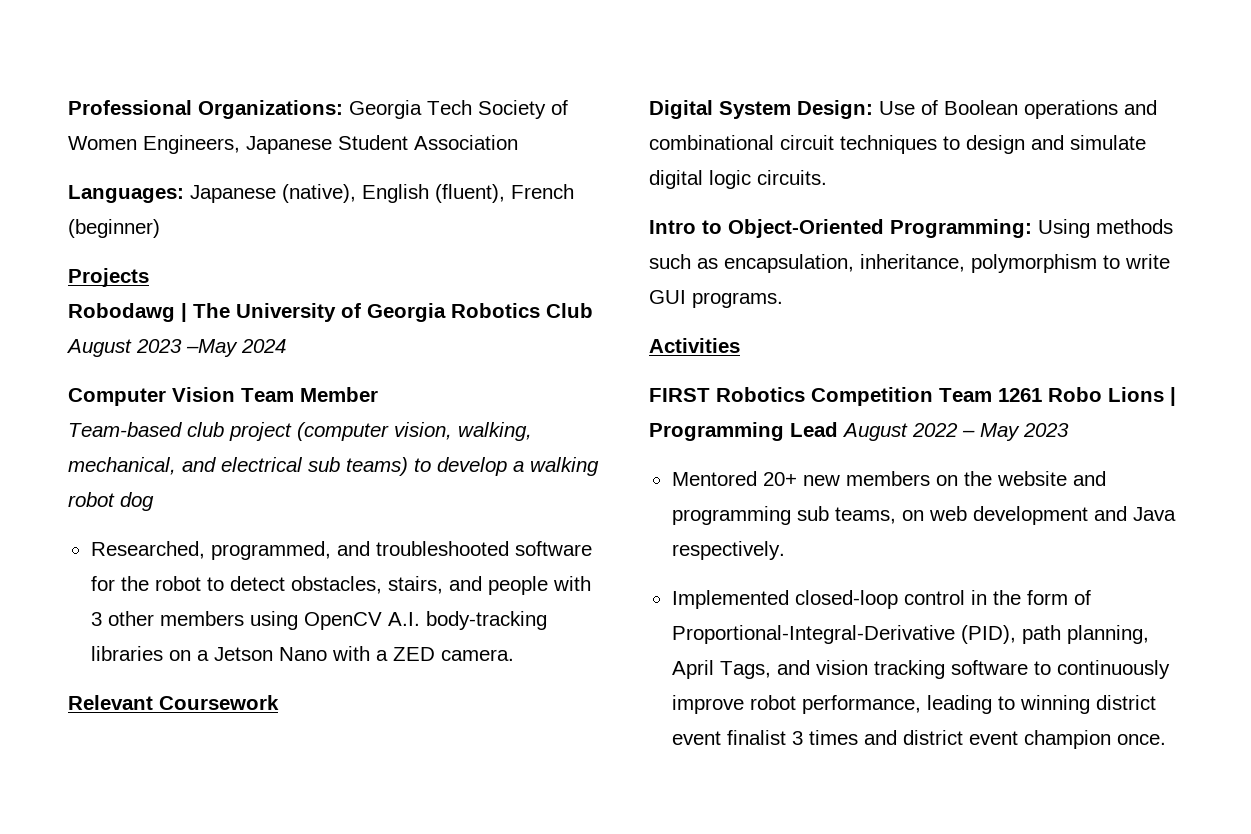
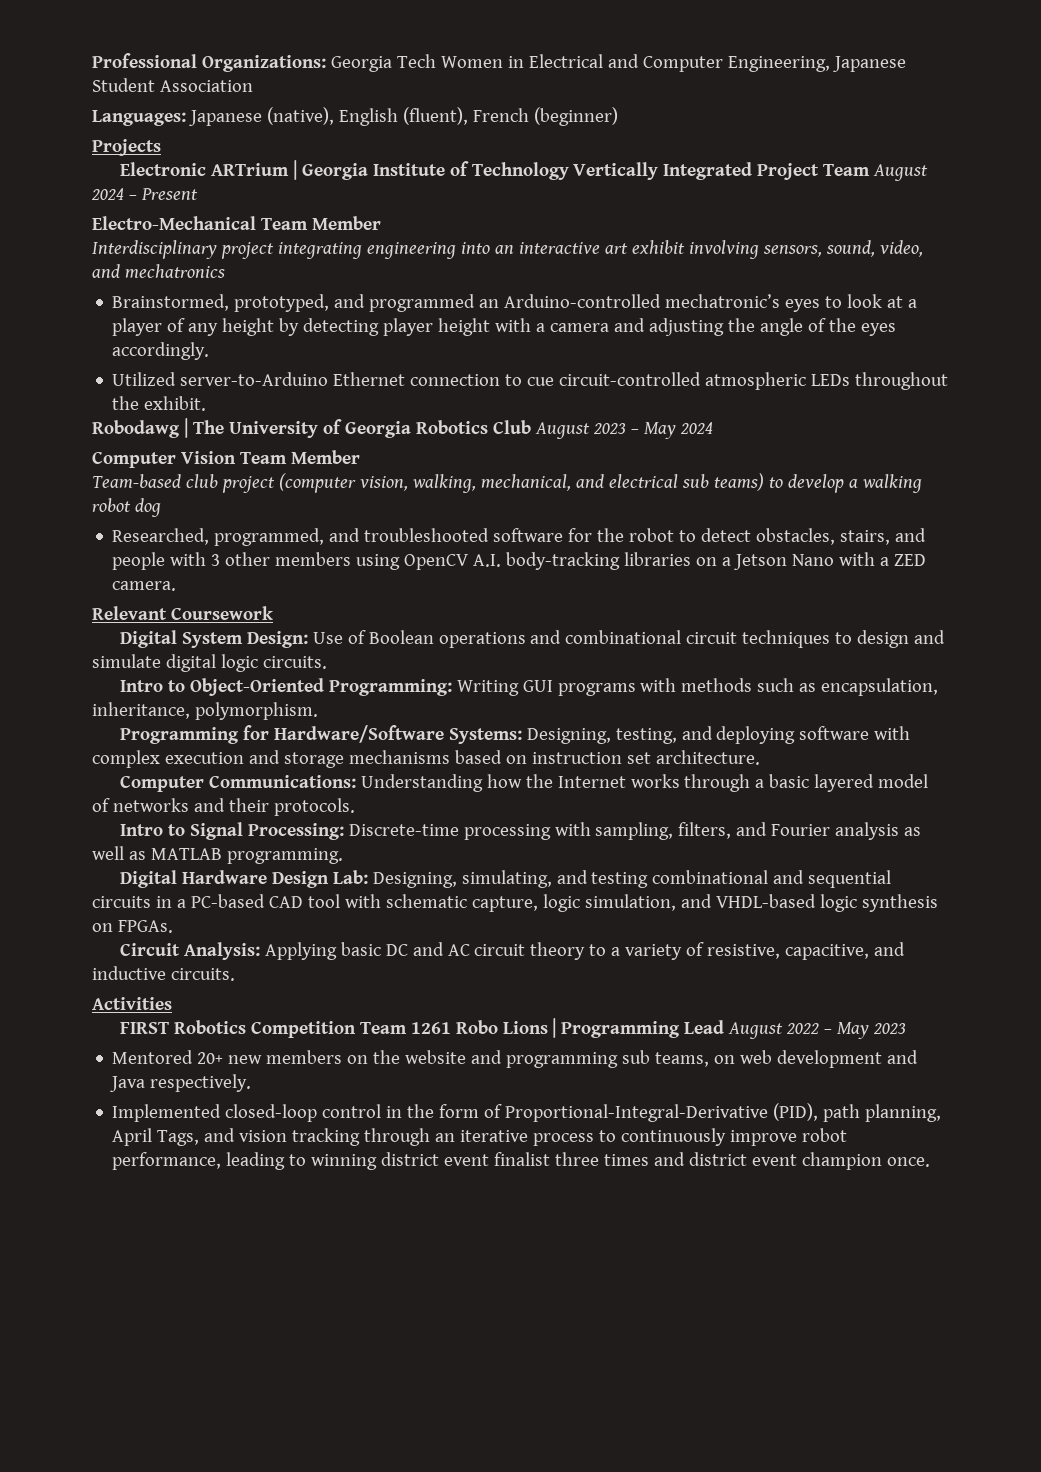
[478,100,568,119] [68,135,240,154] Society of Women Engineers, -> [440,54,830,72] Women in Electrical and Computer Engineering,
(149, 277) none -> [119,160,929,181] [91,188,198,200] [92,216,381,230] [92,240,923,259] [92,264,225,278] [112,294,918,312] [112,318,897,336] [112,342,210,360] [112,372,949,390] [112,396,207,411] // Electronic ARTrium | Georgia Institute of Technology Vertically Integrated Project Team August 2024 – Present // Electro-Mechanical Team Member // Interdisciplinary project integrating engineering into an interactive art exhibit involving sensors, sound, video, and mechatronics // Brainstormed, prototyped, and programmed an Arduino-controlled mechatronic’s eyes to look at a player of any height by detecting player height with a camera and adjusting the angle of the eyes accordingly. // Utilized server-to-Arduino Ethernet connection to cue circuit-controlled atmospheric LEDs throughout the exhibit.
[186,339,238,357] –May -> [630,422,676,439] – May
[1038,219,1090,238] Using -> [456,678,677,696] Writing GUI programs with
[971,254,1170,273] [649,290,783,308] polymorphism to write GUI programs. -> [194,702,318,720] [119,725,911,744] [92,750,760,768] [119,774,929,792] [92,798,355,816] [119,822,922,840] [92,846,343,864] [119,870,892,888] [92,894,938,912] [92,920,173,933] [119,942,906,960] [92,966,235,981] polymorphism. // Programming for Hardware/Software Systems: Designing, testing, and deploying software with complex execution and storage mechanisms based on instruction set architecture. // Computer Communications: Understanding how the Internet works through a basic layered model of networks and their protocols. // Intro to Signal Processing: Discrete-time processing with sampling, filters, and Fourier analysis as well as MATLAB programming. // Digital Hardware Design Lab: Designing, simulating, and testing combinational and sequential circuits in a PC-based CAD tool with schematic capture, logic simulation, and VHDL-based logic synthesis on FPGAs. // Circuit Analysis: Applying basic DC and AC circuit theory to a variety of resistive, capacitive, and inductive circuits.
[950,660,1028,675] software -> [364,1128,595,1146] through an iterative process
[791,731,803,745] 3 -> [555,1152,600,1166] three

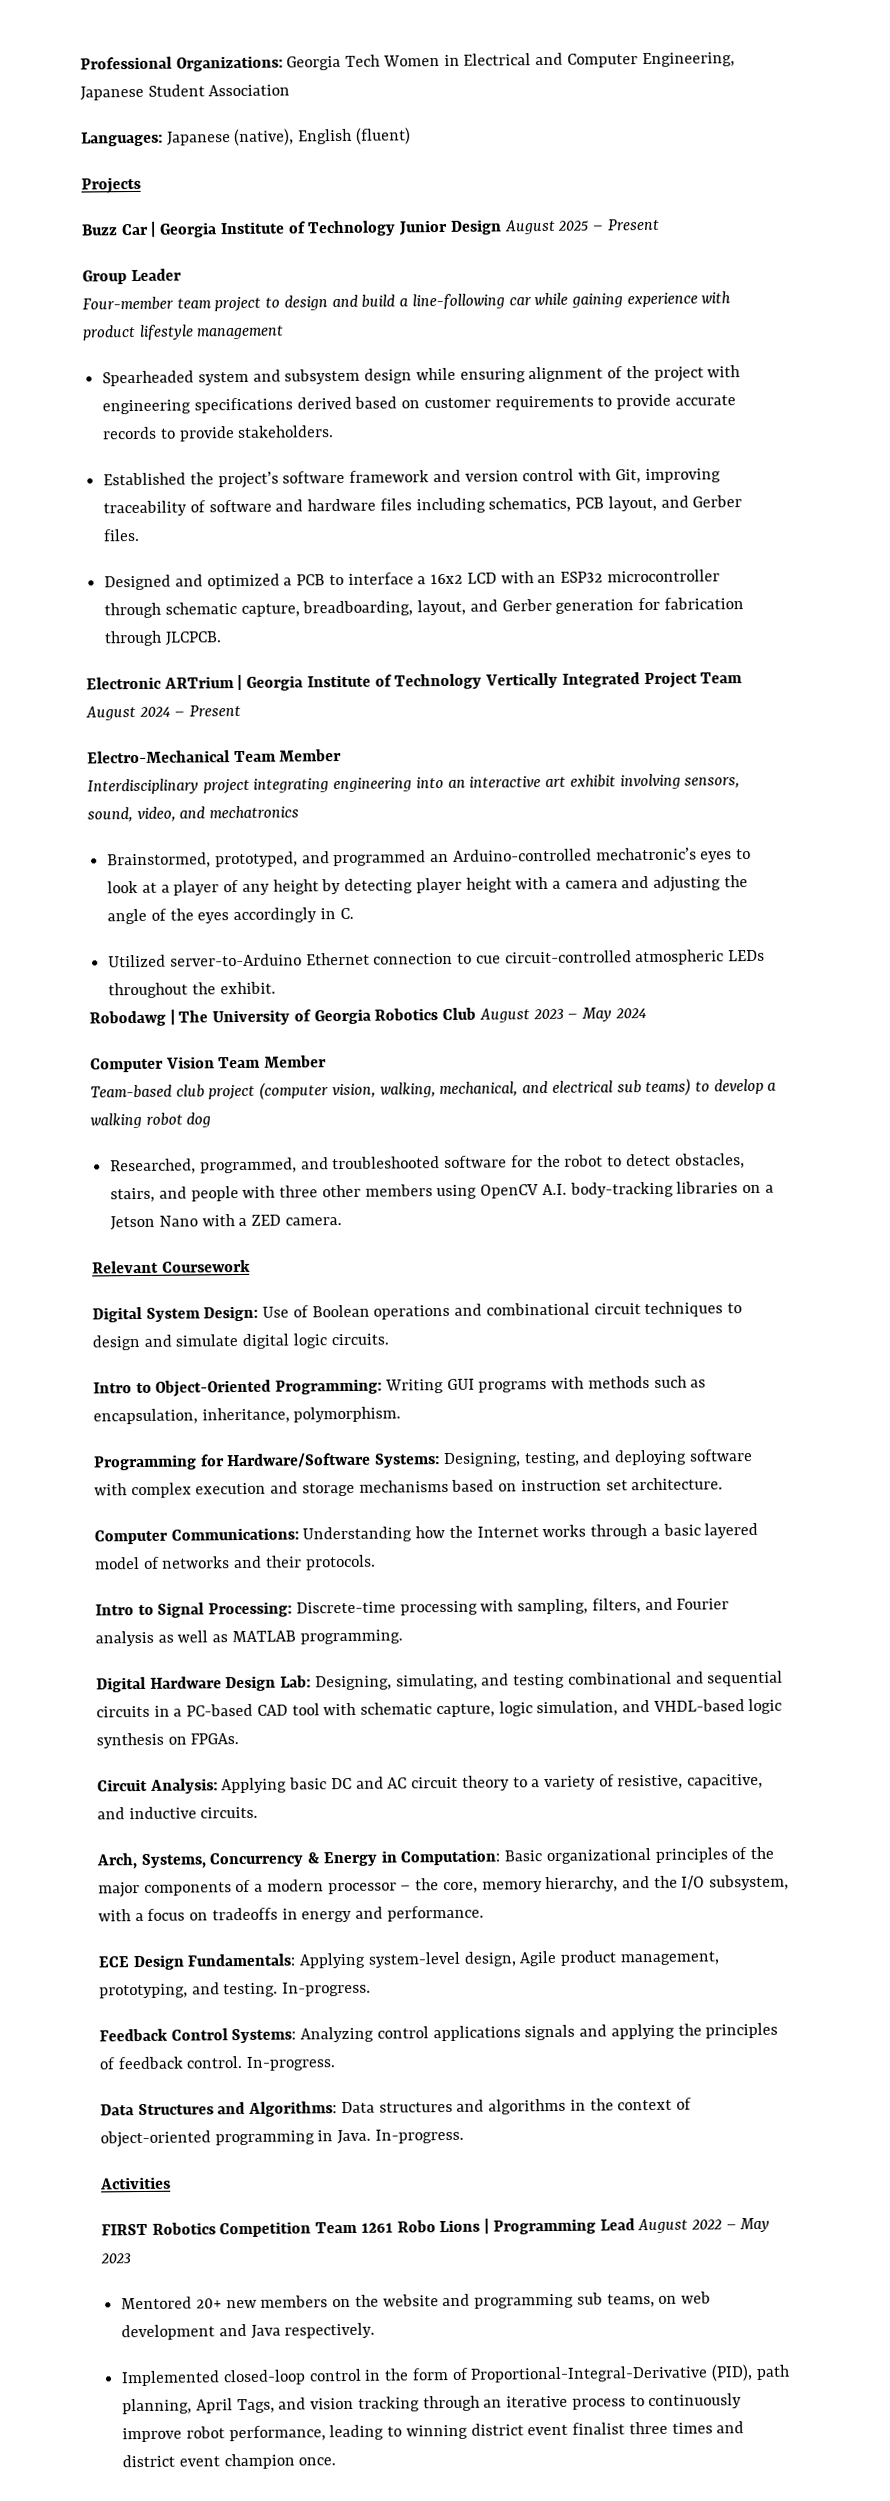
[402,107,618,126] [92,139,161,156] (fluent), French (beginner) // Projects -> [355,127,411,145] [81,176,141,194] [81,218,660,238] [82,268,182,285] [82,291,732,312] [82,324,285,341] [102,365,741,387] [102,393,736,415] [102,425,335,442] [103,468,721,489] [103,495,743,517] [103,528,141,542] [104,569,720,591] [104,597,744,619] [104,630,222,647] (fluent) // Projects // Buzz Car | Georgia Institute of Technology Junior Design August 2025 – Present // Group Leader // Four-member team project to design and build a line-following car while gaining experience with product lifestyle management // Spearheaded system and subsystem design while ensuring alignment of the project with engineering specifications derived based on customer requirements to provide accurate records to provide stakeholders. // Established the project’s software framework and version control with Git, improving traceability of software and hardware files including schematics, PCB layout, and Gerber files. // Designed and optimized a PCB to interface a 16x2 LCD with an ESP32 microcontroller through schematic capture, breadboarding, layout, and Gerber generation for fabrication through JLCPCB.
[112,342,210,360] accordingly. -> [233,907,354,924] accordingly in C.
[211,554,221,566] 3 -> [279,1185,319,1198] three
(235, 974) none -> [96,1846,774,1870] [98,1874,790,1898] [98,1905,484,1923] [98,1950,719,1971] [99,1981,372,1999] [99,2022,779,2044] [99,2056,337,2071] [100,2097,692,2117] [100,2128,464,2148] // Arch, Systems, Concurrency & Energy in Computation: Basic organizational principles of the major components of a modern processor – the core, memory hierarchy, and the I/O subsystem, with a focus on tradeoffs in energy and performance. // ECE Design Fundamentals: Applying system-level design, Agile product management, prototyping, and testing. In-progress. // Feedback Control Systems: Analyzing control applications signals and applying the principles of feedback control. In-progress. // Data Structures and Algorithms: Data structures and algorithms in the context of object-oriented programming in Java. In-progress.

